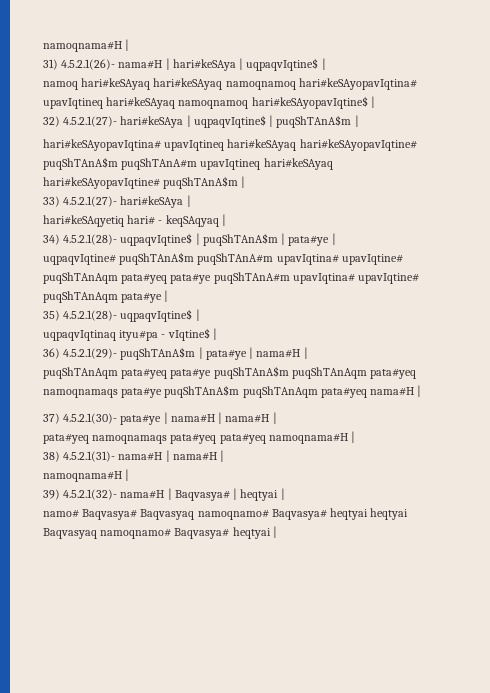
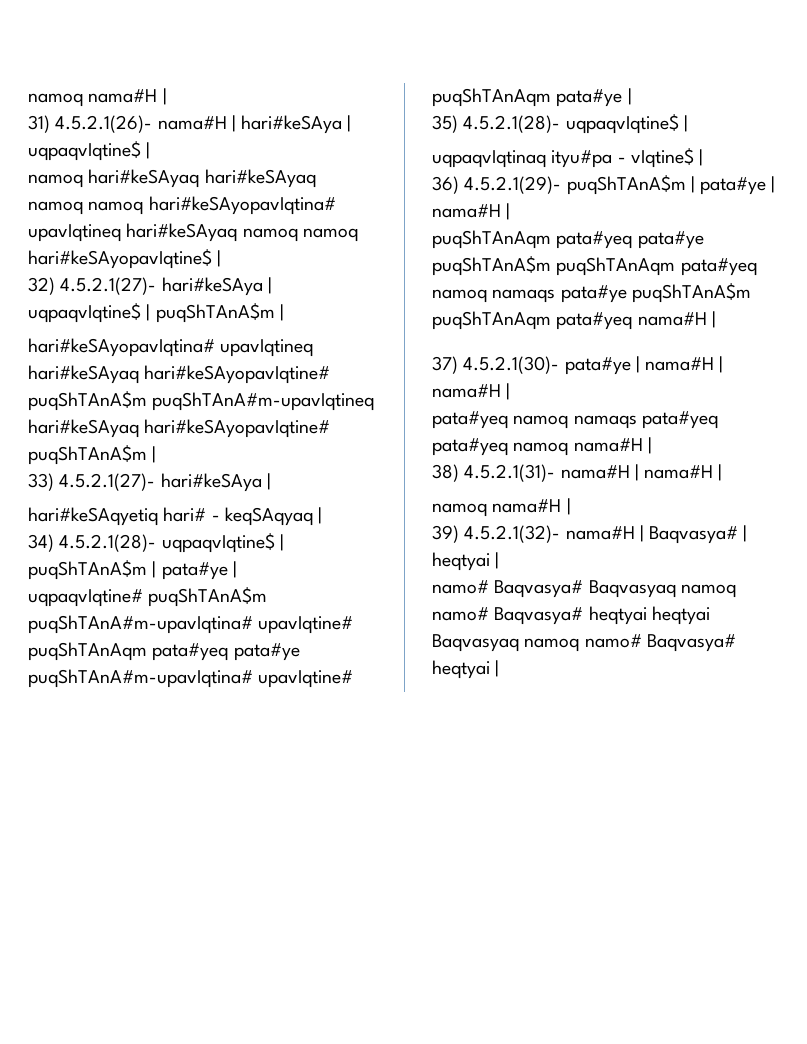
[43,41,122,52] namoqnama#H -> [28,89,158,107] namoq nama#H
[225,78,417,90] [43,97,249,109] namoqnamoq hari#keSAyopavIqtina# upavIqtineq hari#keSAyaq namoqnamoq -> [28,196,336,215] [28,223,358,242] namoq namoq hari#keSAyopavIqtina# upavIqtineq hari#keSAyaq namoq namoq
[121,158,261,170] puqShTAnA#m upavIqtineq -> [152,392,375,411] puqShTAnA#m-upavIqtineq
[197,253,339,265] puqShTAnA#m upavIqtina# -> [28,615,253,634] puqShTAnA#m-upavIqtina#
[213,272,355,284] puqShTAnA#m upavIqtina# -> [28,669,253,688] puqShTAnA#m-upavIqtina#
[43,389,118,398] namoqnamaqs -> [432,289,556,303] namoq namaqs
[92,433,348,444] namoqnamaqs pata#yeq pata#yeq namoqnama#H -> [513,411,718,429] [432,438,643,456] namoq namaqs pata#yeq pata#yeq namoq nama#H
[43,471,122,482] namoqnama#H -> [432,499,562,517] namoq nama#H
[197,509,269,520] namoqnamo# -> [680,584,736,598] [432,607,489,621] namoq namo#
[100,528,172,539] namoqnamo# -> [524,634,642,652] namoq namo#

